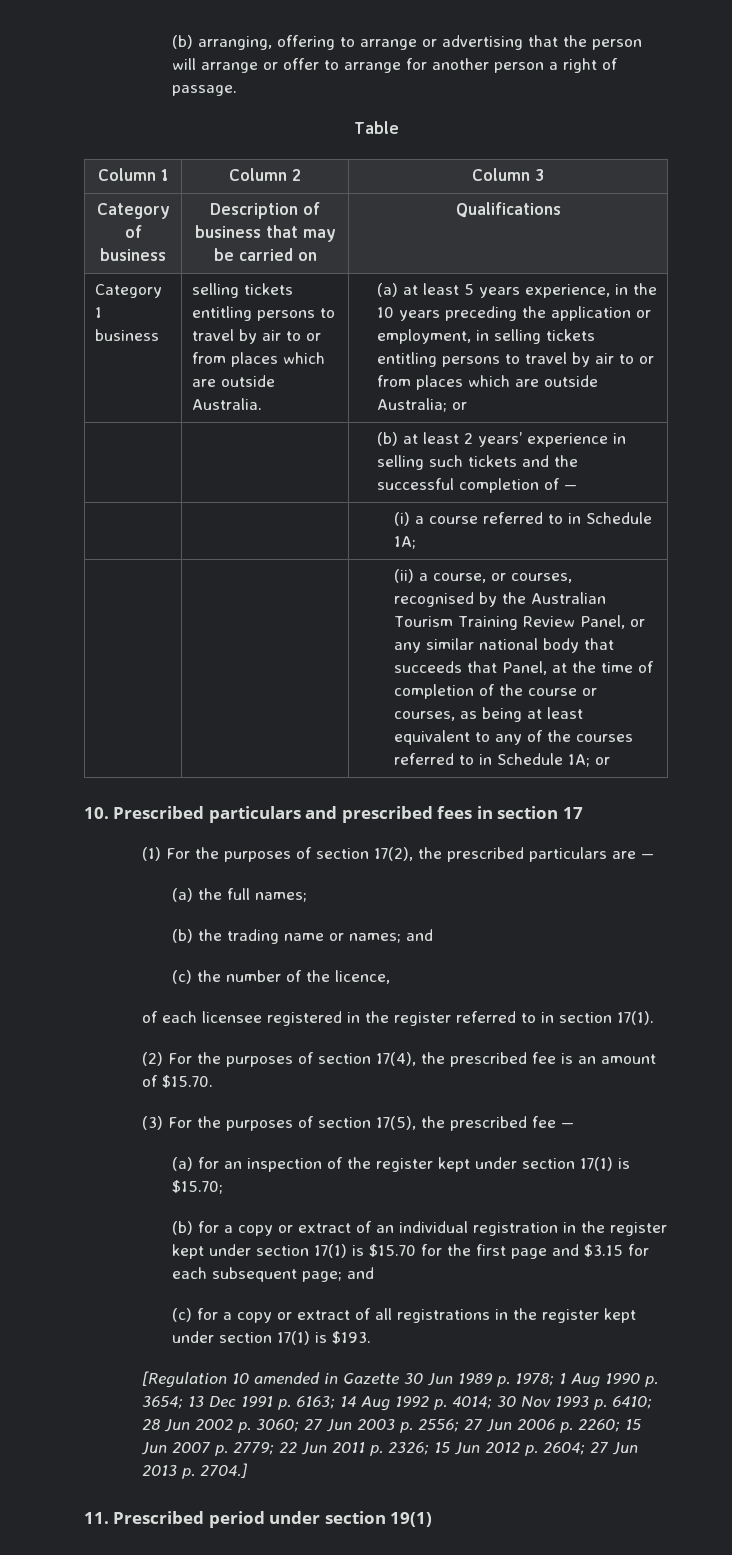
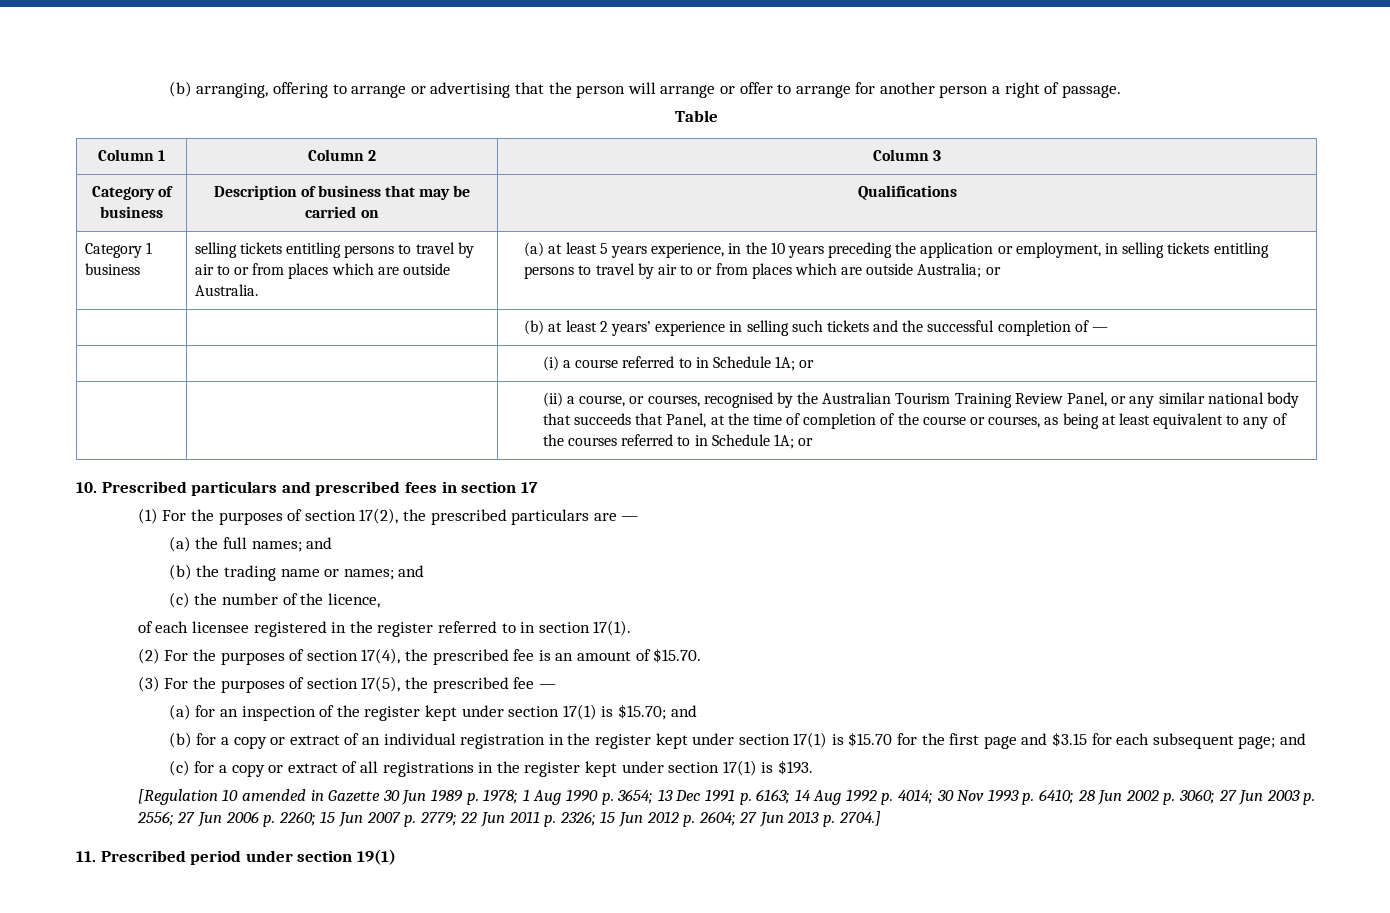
(417, 542) none -> [799,360,815,368] or
(307, 897) none -> [306,537,333,549] and
(223, 1187) none -> [670,705,697,717] and

